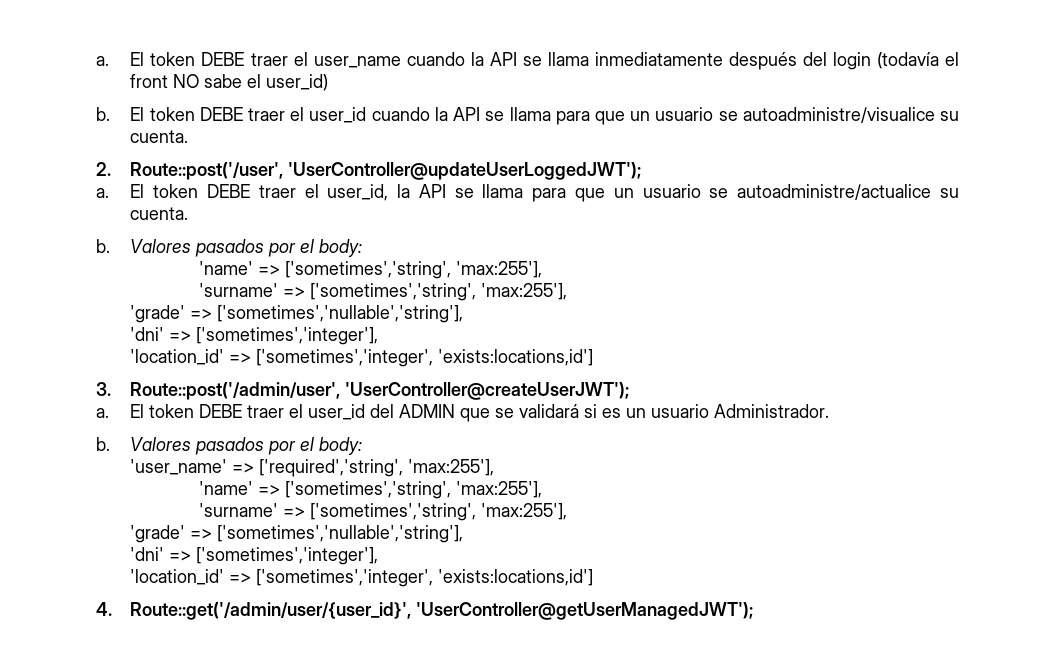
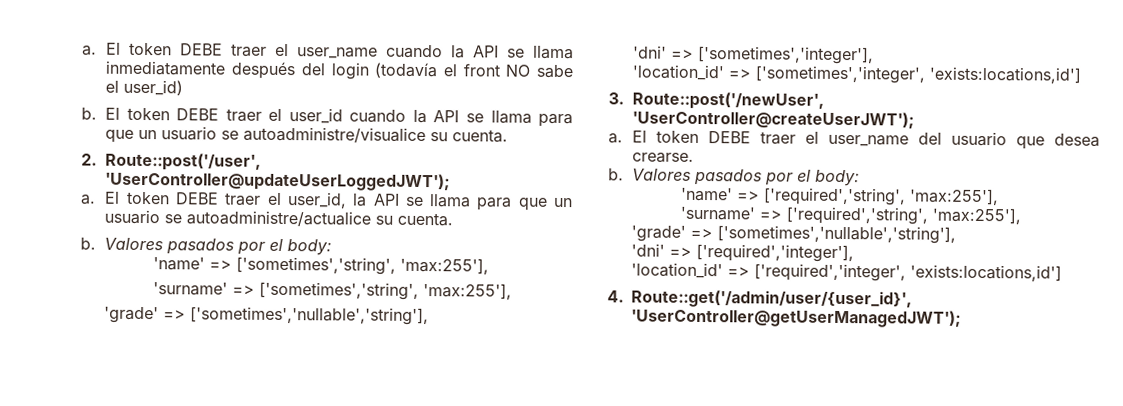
[130,382,341,400] Route::post('/admin/user', -> [632,91,825,110] Route::post('/newUser',
[308,404,830,422] [96,437,363,455] [130,459,495,477] [199,481,543,499] [199,503,568,521] [130,525,464,543] [130,547,379,565] [130,569,434,587] user_id del ADMIN que se validará si es un usuario Administrador. // b. Valores pasados por el body: // 'user_name' => ['required','string', 'max:255'], // 'name' => ['sometimes','string', 'max:255'], // 'surname' => ['sometimes','string', 'max:255'], // 'grade' => ['sometimes','nullable','string'], // 'dni' => ['sometimes','integer'], // 'location_id' => ['sometimes','integer', -> [828,131,1100,150] [632,152,695,163] [608,168,861,187] [681,187,1000,206] [680,206,1022,225] [631,225,957,244] [631,243,855,263] [631,262,907,282] user_name del usuario que desea crearse. // b. Valores pasados por el body: // 'name' => ['required','string', 'max:255'], // 'surname' => ['required','string', 'max:255'], // 'grade' => ['sometimes','nullable','string'], // 'dni' => ['required','integer'], // 'location_id' => ['required','integer',

